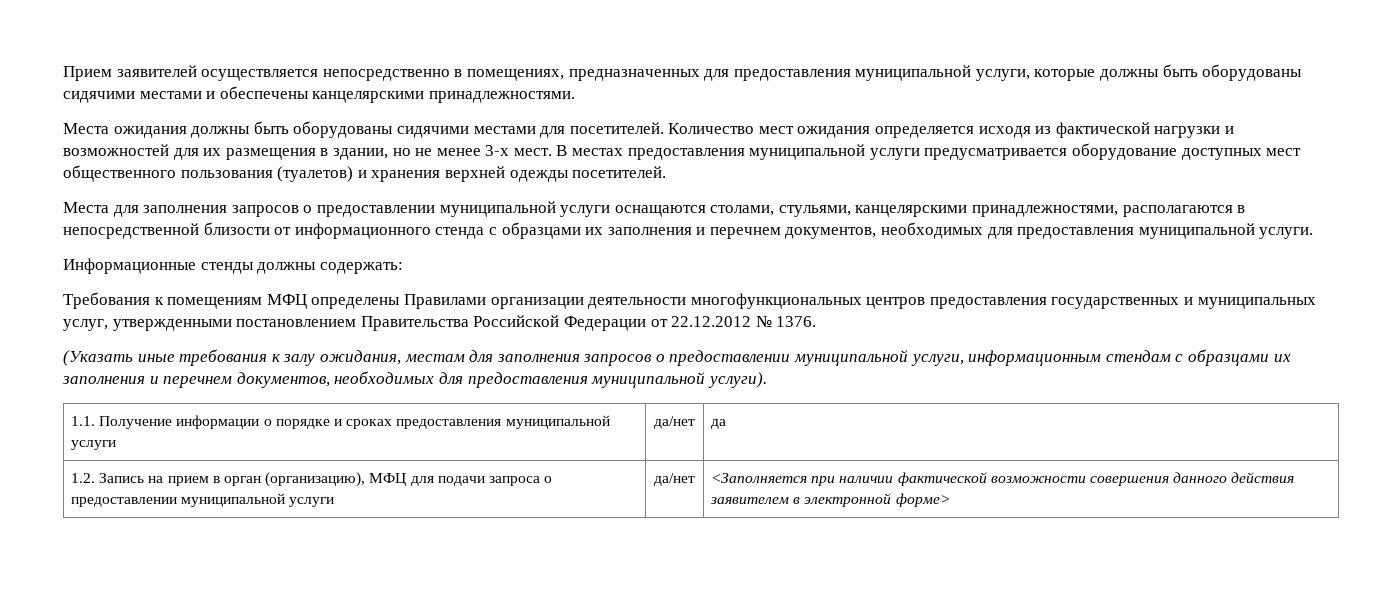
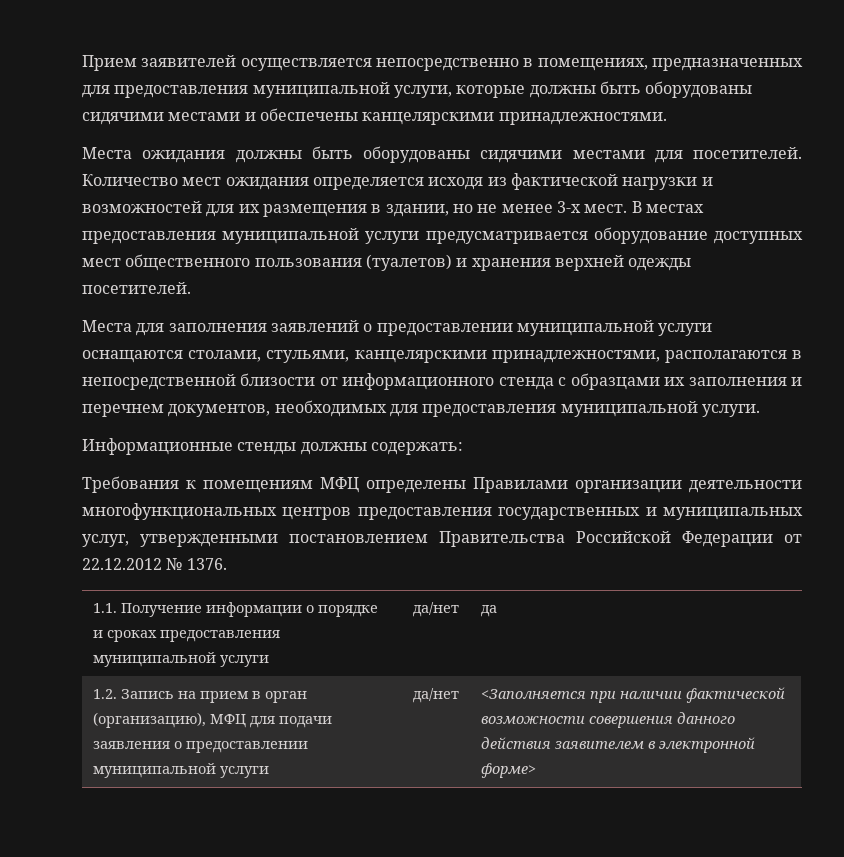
[231,205,299,217] запросов -> [270,320,359,332] заявлений
[63,349,1291,366] [62,371,767,388] // (Указать иные требования к залу ожидания, местам для заполнения запросов о предоставлении муниципальной услуги, информационным стендам с образцами их заполнения и перечнем документов, необходимых для предоставления муниципальной услуги). -> (227, 564) none
[488,476,540,486] запроса -> [93,741,171,749] заявления

